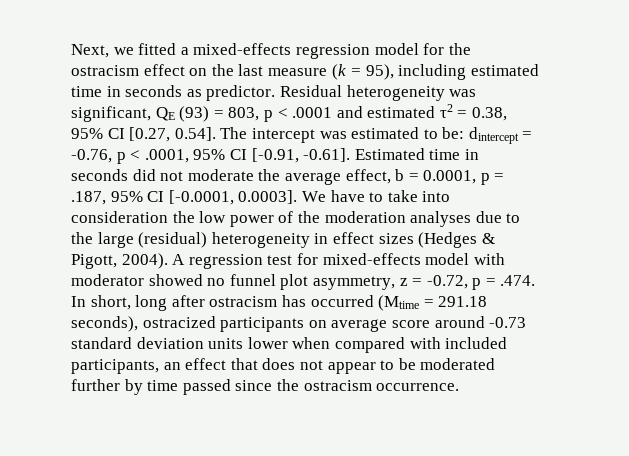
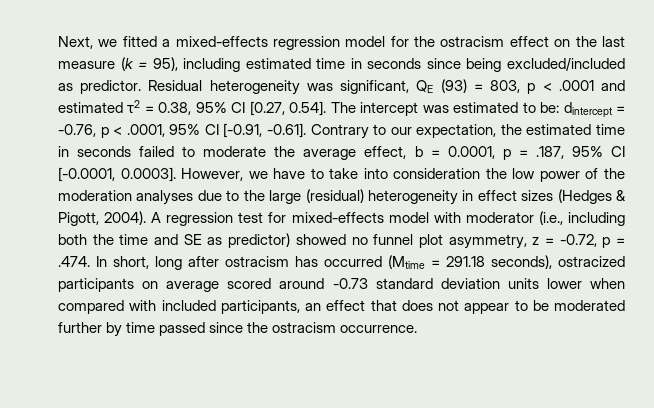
(183, 91) none -> [426,57,626,72] since being excluded/included
[354,148,479,160] [71,169,184,181] Estimated time in seconds did not -> [310,124,625,139] [58,146,196,157] Contrary to our expectation, the estimated time in seconds failed to
[301,191,326,202] We -> [181,168,268,181] However, we
(144, 280) none -> [538,211,626,226] [58,233,291,248] (i.e., including both the time and SE as predictor)
[391,320,430,328] score -> [227,278,272,289] scored

